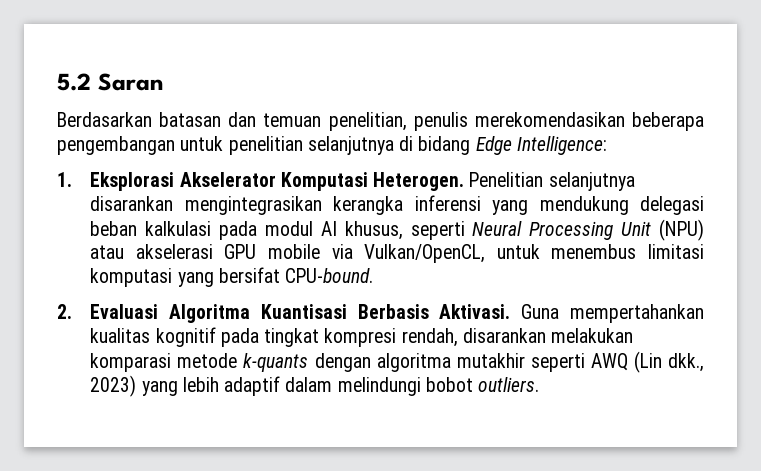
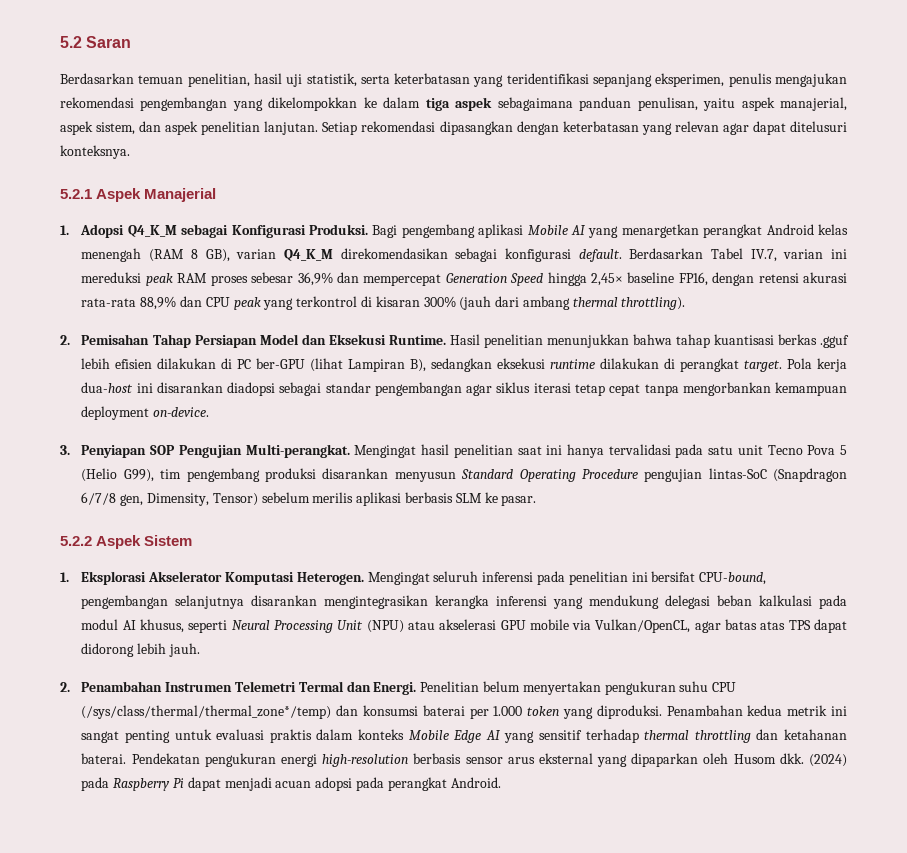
[159,112,704,131] [57,136,607,155] batasan dan temuan penelitian, penulis merekomendasikan beberapa pengembangan untuk penelitian selanjutnya di bidang Edge Intelligence: -> [138,73,847,87] [60,97,847,111] [60,121,848,135] [60,145,130,159] [60,188,217,202] [60,224,849,238] [81,248,847,262] [81,272,848,286] [81,296,686,310] [60,334,849,348] [81,358,848,372] [81,382,847,396] [81,406,210,420] [60,444,848,458] [81,468,848,482] [81,492,537,506] [60,535,193,549] temuan penelitian, hasil uji statistik, serta keterbatasan yang teridentifikasi sepanjang eksperimen, penulis mengajukan rekomendasi pengembangan yang dikelompokkan ke dalam tiga aspek sebagaimana panduan penulisan, yaitu aspek manajerial, aspek sistem, dan aspek penelitian lanjutan. Setiap rekomendasi dipasangkan dengan keterbatasan yang relevan agar dapat ditelusuri konteksnya. // 5.2.1 Aspek Manajerial // 1. Adopsi Q4_K_M sebagai Konfigurasi Produksi. Bagi pengembang aplikasi Mobile AI yang menargetkan perangkat Android kelas menengah (RAM 8 GB), varian Q4_K_M direkomendasikan sebagai konfigurasi default. Berdasarkan Tabel IV.7, varian ini mereduksi peak RAM proses sebesar 36,9% dan mempercepat Generation Speed hingga 2,45× baseline FP16, dengan retensi akurasi rata-rata 88,9% dan CPU peak yang terkontrol di kisaran 300% (jauh dari ambang thermal throttling). // 2. Pemisahan Tahap Persiapan Model dan Eksekusi Runtime. Hasil penelitian menunjukkan bahwa tahap kuantisasi berkas .gguf lebih efisien dilakukan di PC ber-GPU (lihat Lampiran B), sedangkan eksekusi runtime dilakukan di perangkat target. Pola kerja dua-host ini disarankan diadopsi sebagai standar pengembangan agar siklus iterasi tetap cepat tanpa mengorbankan kemampuan deployment on-device. // 3. Penyiapan SOP Pengujian Multi-perangkat. Mengingat hasil penelitian saat ini hanya tervalidasi pada satu unit Tecno Pova 5 (Helio G99), tim pengembang produksi disarankan menyusun Standard Operating Procedure pengujian lintas-SoC (Snapdragon 6/7/8 gen, Dimensity, Tensor) sebelum merilis aplikasi berbasis SLM ke pasar. // 5.2.2 Aspek Sistem
[469,172,544,187] Penelitian -> [367,571,767,585] [81,595,169,609] Mengingat seluruh inferensi pada penelitian ini bersifat CPU-bound, pengembangan
[496,244,704,259] [90,267,374,287] [57,304,704,323] [90,327,634,347] [90,351,704,373] [90,375,540,397] untuk menembus limitasi komputasi yang bersifat CPU-bound. // 2. Evaluasi Algoritma Kuantisasi Berbasis Aktivasi. Guna mempertahankan kualitas kognitif pada tingkat kompresi rendah, disarankan melakukan komparasi metode k-quants dengan algoritma mutakhir seperti AWQ (Lin dkk., 2023) yang lebih adaptif dalam melindungi bobot outliers. -> [694,619,847,633] [81,643,201,657] [60,681,737,695] [81,705,847,719] [81,729,848,743] [81,753,847,767] [81,777,501,791] agar batas atas TPS dapat didorong lebih jauh. // 2. Penambahan Instrumen Telemetri Termal dan Energi. Penelitian belum menyertakan pengukuran suhu CPU (/sys/class/thermal/thermal_zone*/temp) dan konsumsi baterai per 1.000 token yang diproduksi. Penambahan kedua metrik ini sangat penting untuk evaluasi praktis dalam konteks Mobile Edge AI yang sensitif terhadap thermal throttling dan ketahanan baterai. Pendekatan pengukuran energi high-resolution berbasis sensor arus eksternal yang dipaparkan oleh Husom dkk. (2024) pada Raspberry Pi dapat menjadi acuan adopsi pada perangkat Android.

